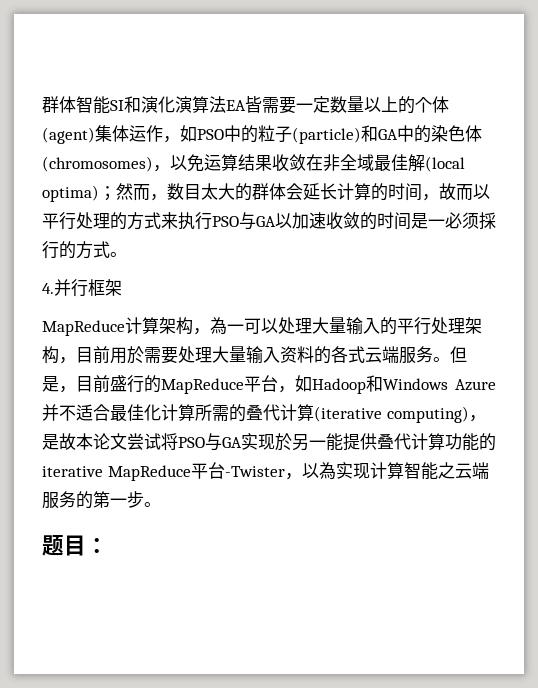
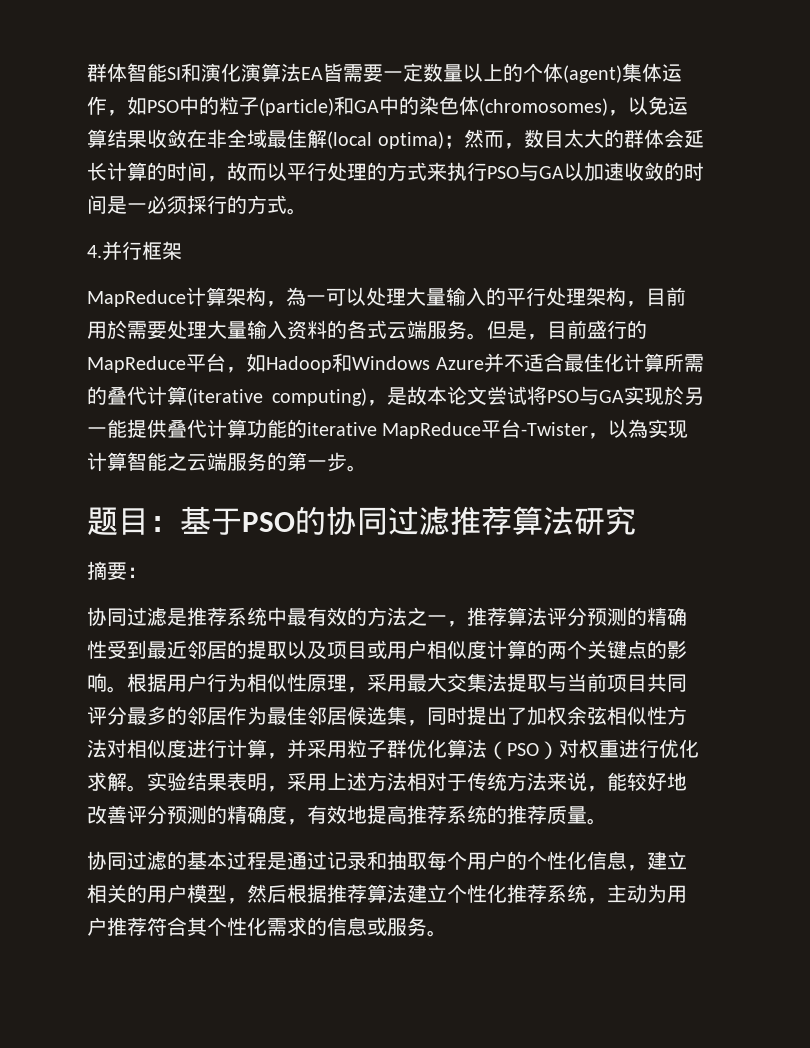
(108, 545) none -> [180,506,636,536] [87,561,147,580] [87,607,687,627] [87,640,687,659] [87,673,687,693] [87,706,687,726] [87,739,699,760] [87,772,687,792] [87,805,607,825] [87,851,687,871] [87,884,687,904] [87,917,447,937] 基于PSO的协同过滤推荐算法研究 // 摘要： // 协同过滤是推荐系统中最有效的方法之一，推荐算法评分预测的精确性受到最近邻居的提取以及项目或用户相似度计算的两个关键点的影响。根据用户行为相似性原理，采用最大交集法提取与当前项目共同评分最多的邻居作为最佳邻居候选集，同时提出了加权余弦相似性方法对相似度进行计算，并采用粒子群优化算法（PSO）对权重进行优化求解。实验结果表明，采用上述方法相对于传统方法来说，能较好地改善评分预测的精确度，有效地提高推荐系统的推荐质量。 // 协同过滤的基本过程是通过记录和抽取每个用户的个性化信息，建立相关的用户模型，然后根据推荐算法建立个性化推荐系统，主动为用户推荐符合其个性化需求的信息或服务。

